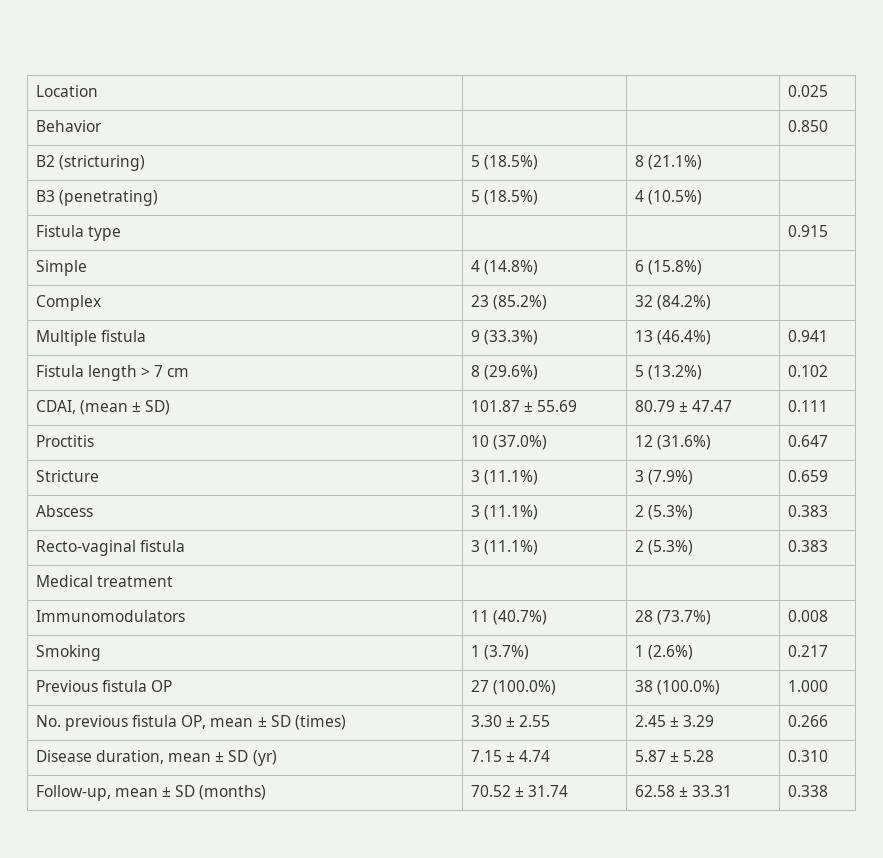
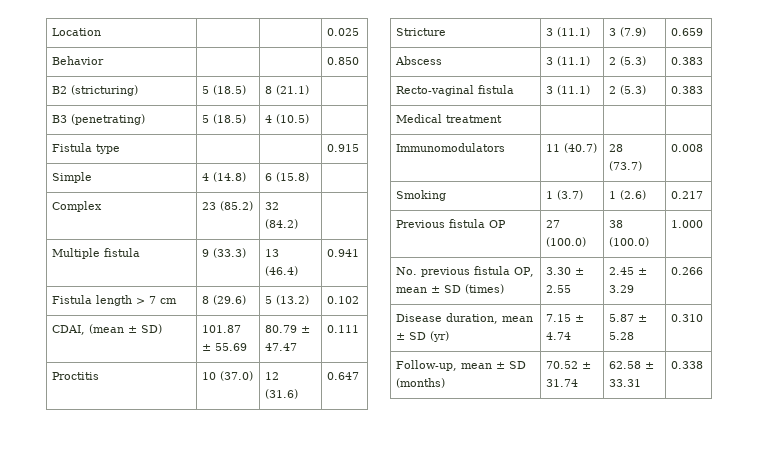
[483,155,538,170] [634,155,702,170] (18.5%) | 8 (21.1%) -> [213,85,247,95] [265,85,310,95] (18.5) | 8 (21.1)
[483,190,538,205] [634,190,702,205] (18.5%) | 4 (10.5%) -> [213,114,247,124] [265,114,310,124] (18.5) | 4 (10.5)
[483,260,538,275] (14.8%) -> [213,172,247,182] (14.8)
[647,260,702,275] (15.8%) -> [276,172,310,182] (15.8)
[492,295,547,310] (85.2%) -> [220,201,254,211] (85.2)
[656,295,711,310] (84.2%) -> [265,219,299,229] (84.2)
[483,330,538,345] (33.3%) -> [213,248,247,258] (33.3)
[656,330,711,345] (46.4%) -> [265,266,299,276] (46.4)
[483,365,538,380] [634,365,702,380] (29.6%) | 5 (13.2%) -> [213,295,247,305] [265,295,310,305] (29.6) | 5 (13.2)
[492,435,547,450] (37.0%) -> [220,371,254,381] (37.0)
[656,435,711,450] (31.6%) -> [265,389,299,399] (31.6)
[483,470,538,485] [634,470,693,485] (11.1%) | 3 (7.9%) -> [557,27,591,37] [609,27,647,37] (11.1) | 3 (7.9)
[483,505,538,520] [634,505,693,520] (11.1%) | 2 (5.3%) -> [557,56,591,66] [609,56,647,66] (11.1) | 2 (5.3)
[483,540,538,555] [634,540,693,555] (11.1%) | 2 (5.3%) -> [557,85,591,95] [609,85,647,95] (11.1) | 2 (5.3)
[492,610,547,625] (40.7%) -> [564,143,598,153] (40.7)
[656,610,711,625] (73.7%) -> [609,161,643,171] (73.7)
[483,645,529,660] [634,645,693,660] (3.7%) | 1 (2.6%) -> [557,190,584,200] [609,190,647,200] (3.7) | 1 (2.6)
[492,680,556,695] (100.0%) -> [546,237,587,247] (100.0)
[656,680,720,695] (100.0%) -> [609,237,650,247] (100.0)

